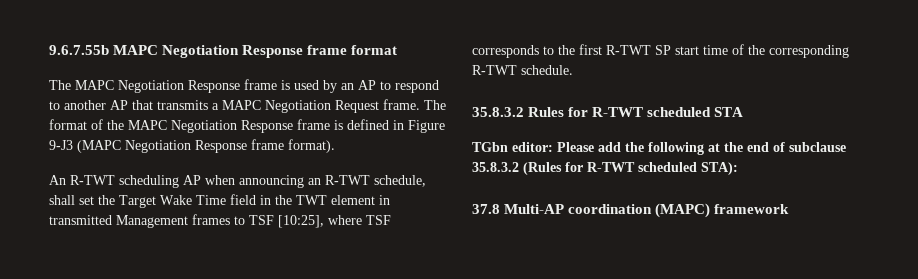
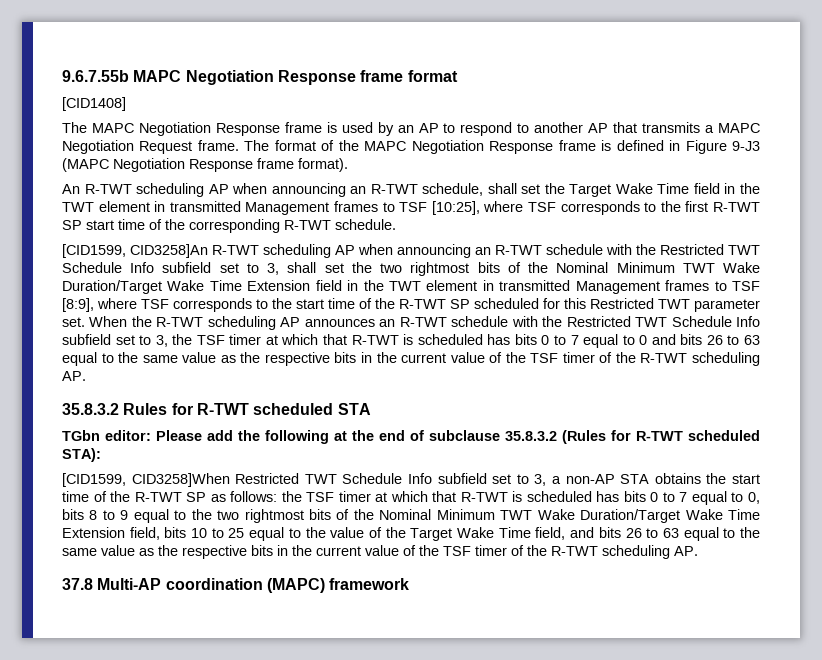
(398, 50) none -> [62,97,126,111] // [CID1408]
(573, 70) none -> [62,244,760,258] [62,262,761,276] [62,280,761,294] [62,298,760,312] [62,316,760,330] [62,334,760,348] [62,352,760,366] [62,371,86,381] // [CID1599, CID3258]An R-TWT scheduling AP when announcing an R-TWT schedule with the Restricted TWT Schedule Info subfield set to 3, shall set the two rightmost bits of the Nominal Minimum TWT Wake Duration/Target Wake Time Extension field in the TWT element in transmitted Management frames to TSF [8:9], where TSF corresponds to the start time of the R-TWT SP scheduled for this Restricted TWT parameter set. When the R-TWT scheduling AP announces an R-TWT schedule with the Restricted TWT Schedule Info subfield set to 3, the TSF timer at which that R-TWT is scheduled has bits 0 to 7 equal to 0 and bits 26 to 63 equal to the same value as the respective bits in the current value of the TSF timer of the R-TWT scheduling AP.
(738, 168) none -> [62,473,761,487] [62,491,760,505] [62,509,761,523] [62,527,760,541] [62,545,698,559] // [CID1599, CID3258]When Restricted TWT Schedule Info subfield set to 3, a non-AP STA obtains the start time of the R-TWT SP as follows: the TSF timer at which that R-TWT is scheduled has bits 0 to 7 equal to 0, bits 8 to 9 equal to the two rightmost bits of the Nominal Minimum TWT Wake Duration/Target Wake Time Extension field, bits 10 to 25 equal to the value of the Target Wake Time field, and bits 26 to 63 equal to the same value as the respective bits in the current value of the TSF timer of the R-TWT scheduling AP.

